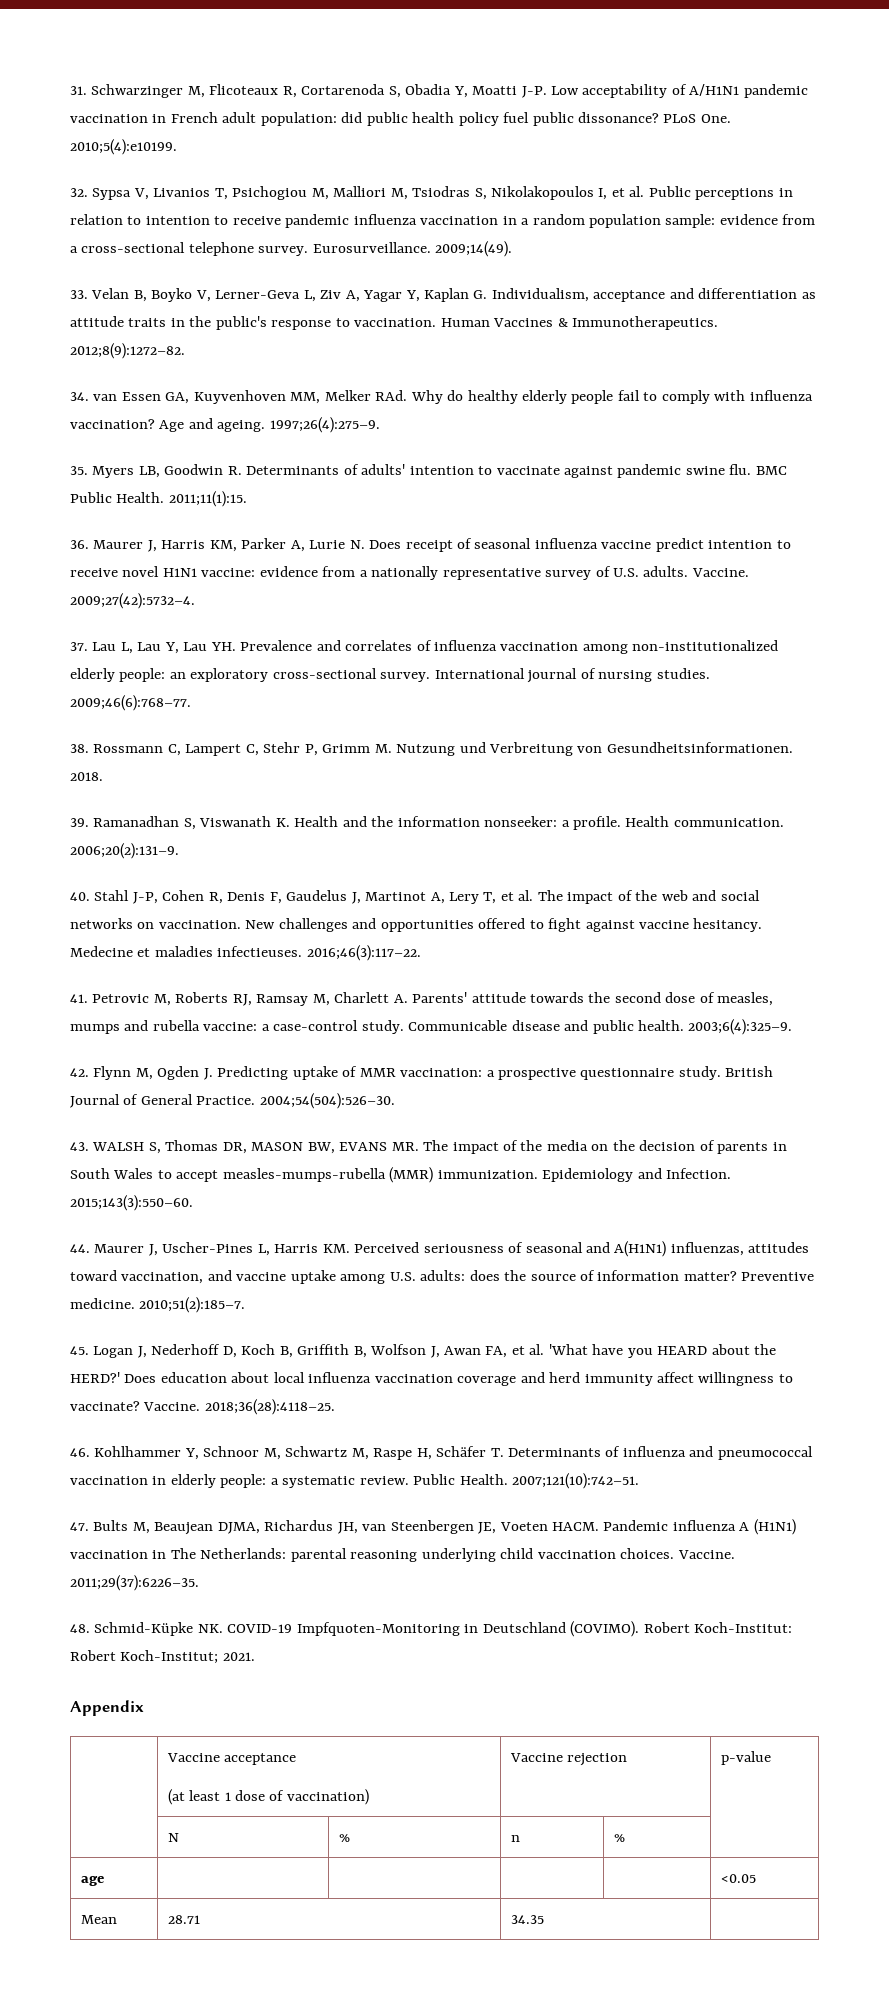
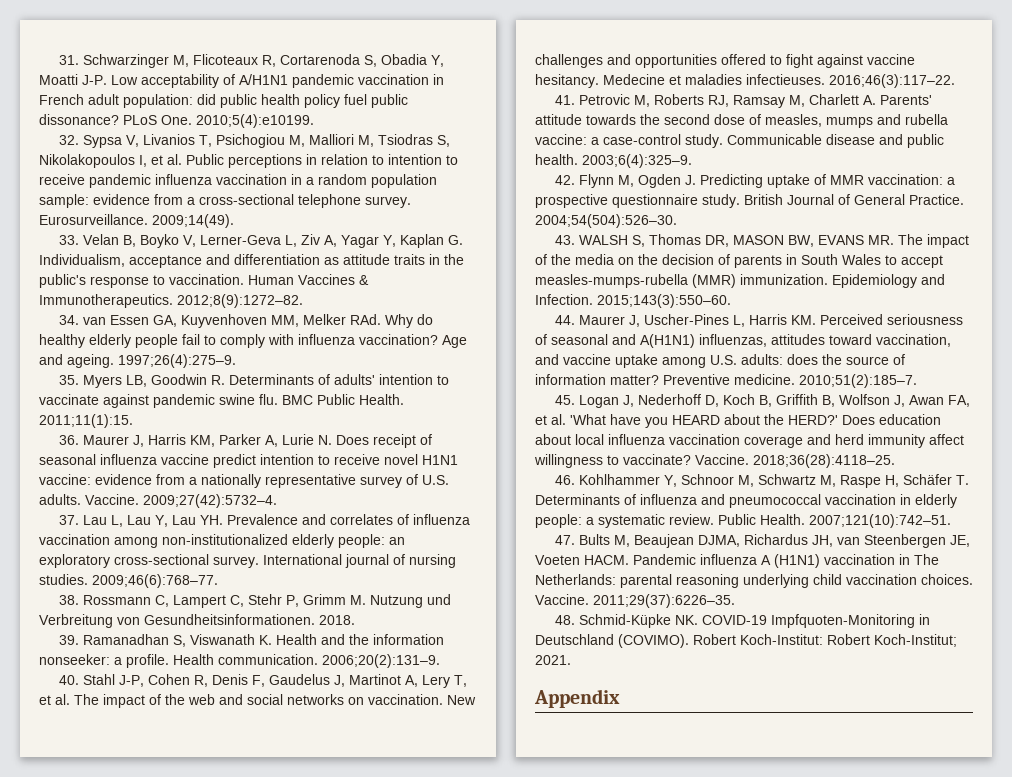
[166,1753,297,1765] [167,1789,369,1805] [509,1753,628,1766] [720,1751,771,1765] [167,1833,179,1842] [338,1834,350,1842] [510,1835,520,1842] [613,1834,625,1842] [80,1876,104,1886] [720,1874,756,1883] [80,1915,117,1924] [167,1915,200,1924] [510,1915,544,1924] // | Vaccine acceptance // (at least 1 dose of vaccination) | Vaccine rejection | p-value // | N | % | n | % | // age | | | | | <0.05 // Mean | 28.71 | 34.35 | -> (620, 698) none

